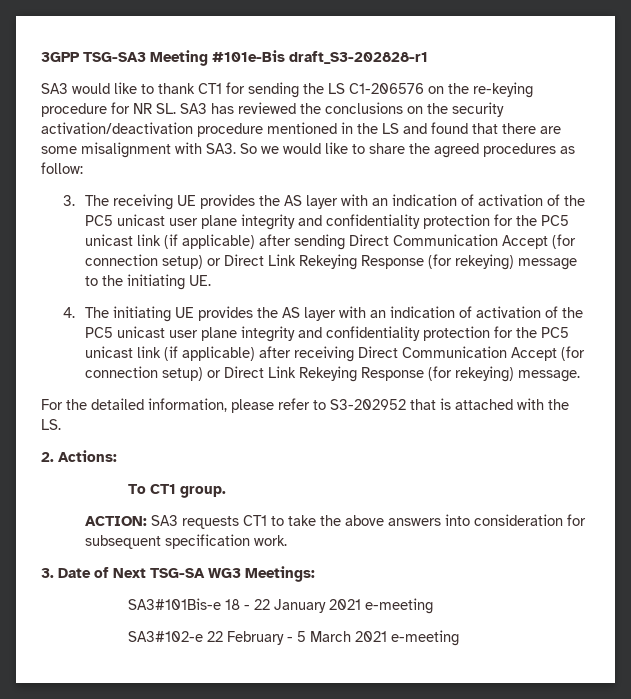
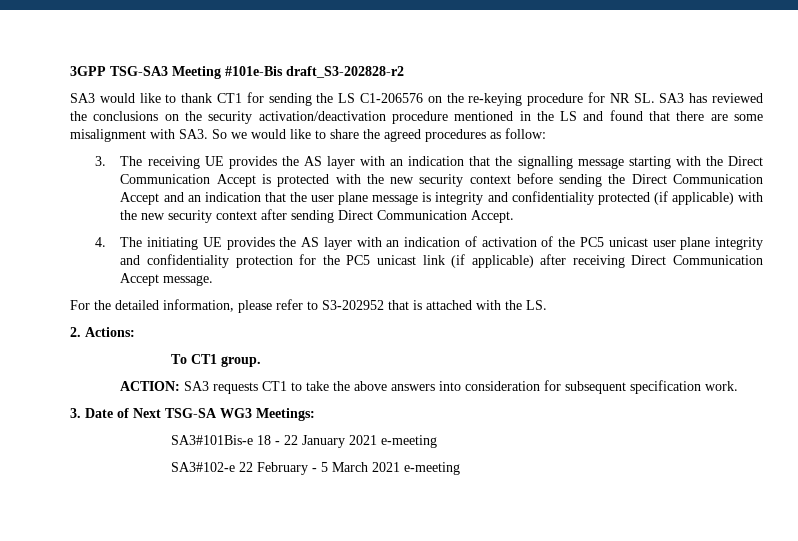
[289,51,428,64] draft_S3-202828-r1 -> [286,66,404,78] draft_S3-202828-r2
[460,194,585,206] [84,214,569,230] [84,234,576,250] [84,254,577,270] [84,274,211,290] of activation of the PC5 unicast user plane integrity and confidentiality protection for the PC5 unicast link (if applicable) after sending Direct Communication Accept (for connection setup) or Direct Link Rekeying Response (for rekeying) message to the initiating UE. -> [469,156,763,169] [120,173,764,187] [120,191,763,205] [120,209,515,223] that the signalling message starting with the Direct Communication Accept is protected with the new security context before sending the Direct Communication Accept and an indication that the user plane message is integrity and confidentiality protected (if applicable) with the new security context after sending Direct Communication Accept.
[560,346,585,361] [84,366,514,382] (for connection setup) or Direct Link Rekeying Response (for rekeying) -> (160, 279) none

